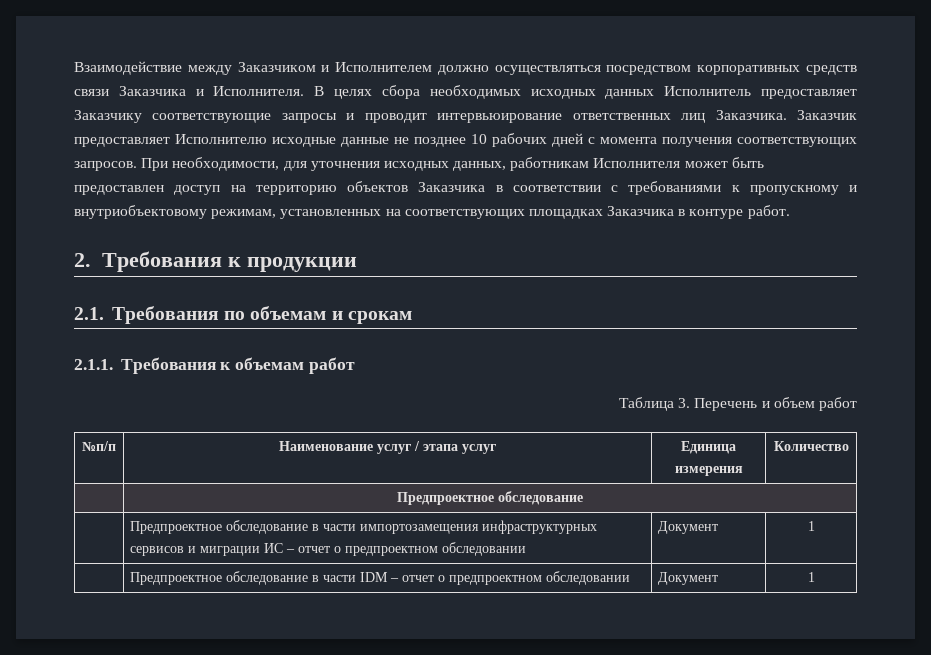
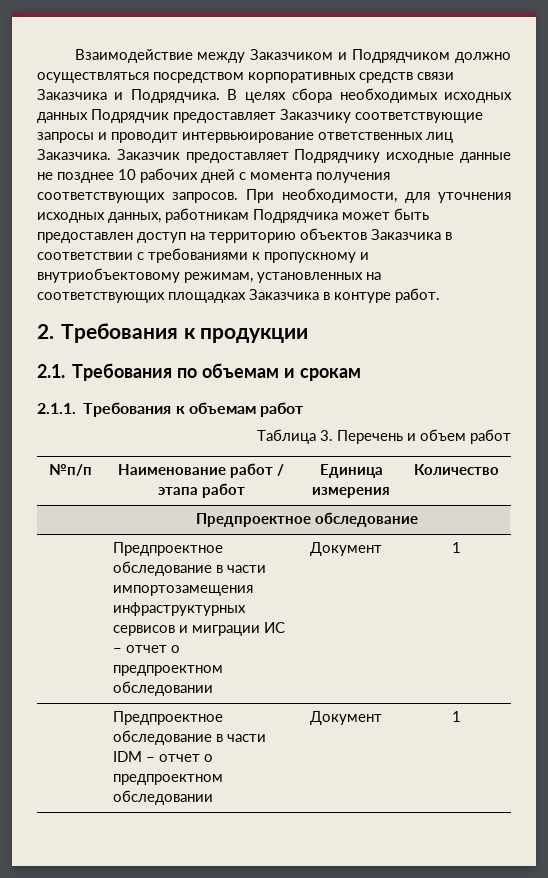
[335,62,433,72] Исполнителем -> [352,49,451,63] Подрядчиком
[213,86,305,96] Исполнителя. -> [130,89,220,103] Подрядчика.
[664,86,752,96] Исполнитель -> [91,109,169,123] Подрядчик
[175,134,267,144] Исполнителю -> [294,149,381,163] Подрядчику
[593,158,681,168] Исполнителя -> [253,209,338,223] Подрядчика
[377,444,411,454] услуг -> [230,463,273,478] работ
[462,444,496,454] услуг -> [201,483,245,498] работ

